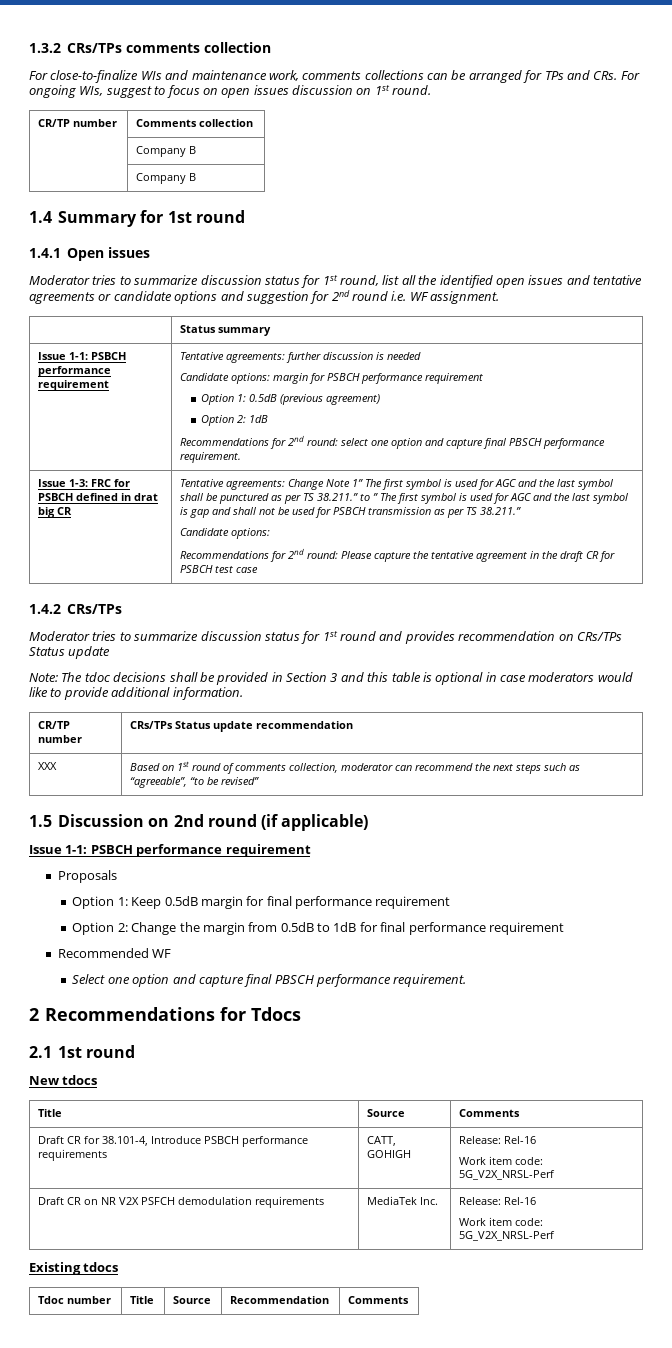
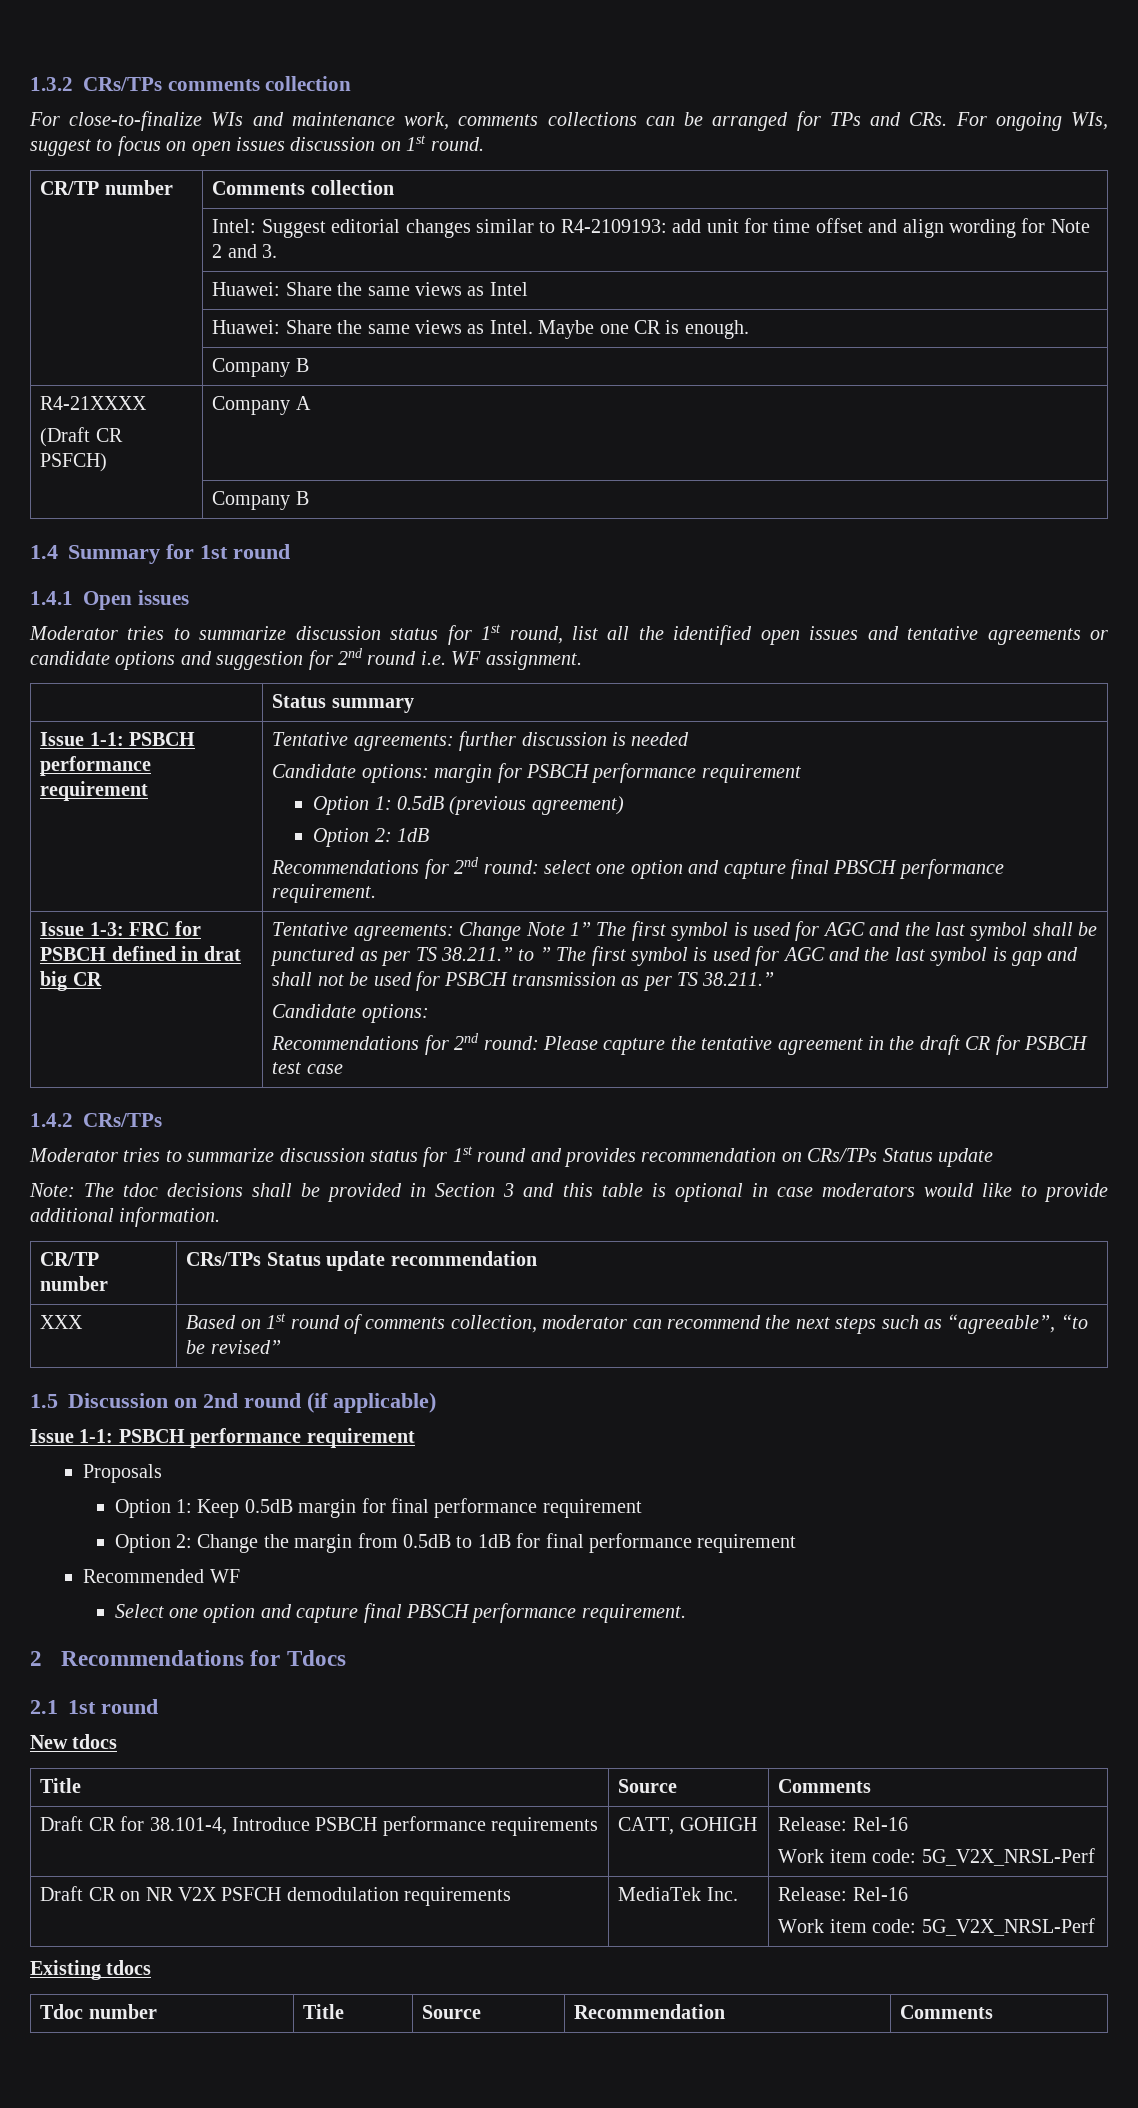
[136,146,197,157] Company B -> [212,218,1090,238] [212,244,278,258] [212,282,528,296] [212,320,749,339] [212,358,309,377] [40,396,148,410] [40,427,123,447] [40,453,108,472] [212,396,311,415] Intel: Suggest editorial changes similar to R4-2109193: add unit for time offset and align wording for Note 2 and 3. // | Huawei: Share the same views as Intel // | Huawei: Share the same views as Intel. Maybe one CR is enough. // | Company B // R4-21XXXX // (Draft CR PSFCH) | Company A

